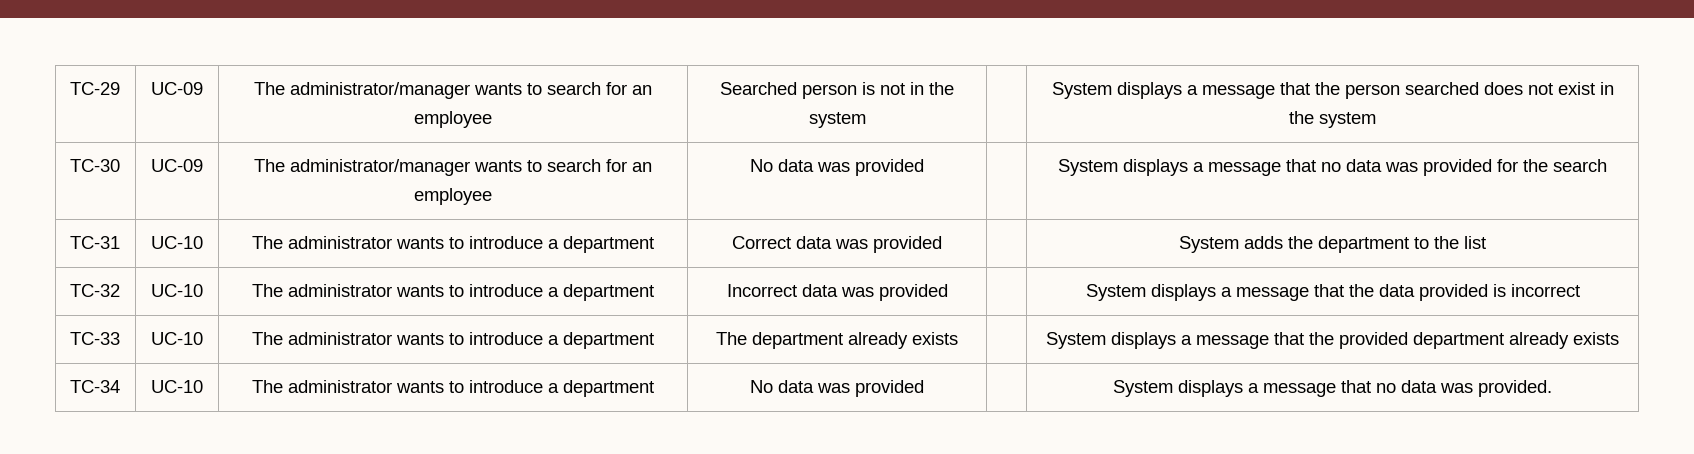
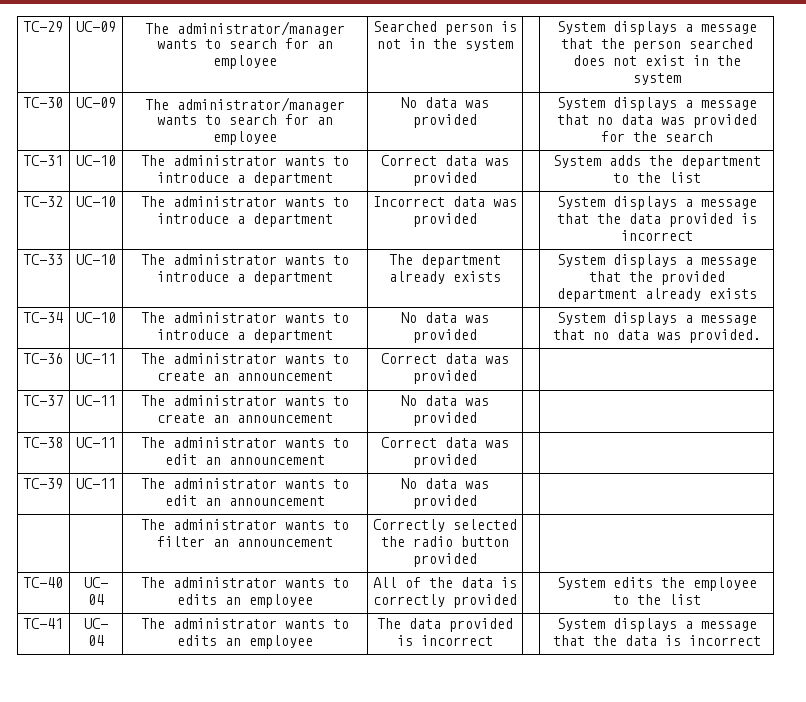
(1552, 388) none -> [22,353,63,364] [76,353,116,364] [141,353,349,364] [157,371,333,381] [381,353,509,364] [413,370,477,384] [22,395,63,406] [76,395,116,406] [141,395,349,406] [157,413,333,423] [401,395,489,406] [413,412,477,426] [22,437,63,448] [76,437,116,448] [141,437,349,448] [165,454,325,465] [381,437,509,448] [413,454,477,468] [22,478,63,489] [76,478,116,489] [141,478,349,489] [165,495,325,506] [401,478,489,489] [413,495,477,509] [141,519,349,530] [157,536,333,547] [373,519,517,532] [381,536,509,547] [413,553,477,567] [22,577,63,588] [84,577,108,588] [88,594,104,605] [141,577,349,588] [177,594,313,608] [373,577,517,588] [373,594,517,608] [556,577,757,591] [612,594,701,605] [22,618,63,629] [84,618,108,629] [88,635,104,646] [141,618,349,629] [177,635,313,649] [377,618,513,632] [397,635,493,646] [556,618,757,632] [552,635,761,646] // TC-36 | UC-11 | The administrator wants to create an announcement | Correct data was provided | | // TC-37 | UC-11 | The administrator wants to create an announcement | No data was provided | | // TC-38 | UC-11 | The administrator wants to edit an announcement | Correct data was provided | | // TC-39 | UC-11 | The administrator wants to edit an announcement | No data was provided | | // | | The administrator wants to filter an announcement | Correctly selected the radio button provided | | // TC-40 | UC- 04 | The administrator wants to edits an employee | All of the data is correctly provided | | System edits the employee to the list // TC-41 | UC- 04 | The administrator wants to edits an employee | The data provided is incorrect | | System displays a message that the data is incorrect

